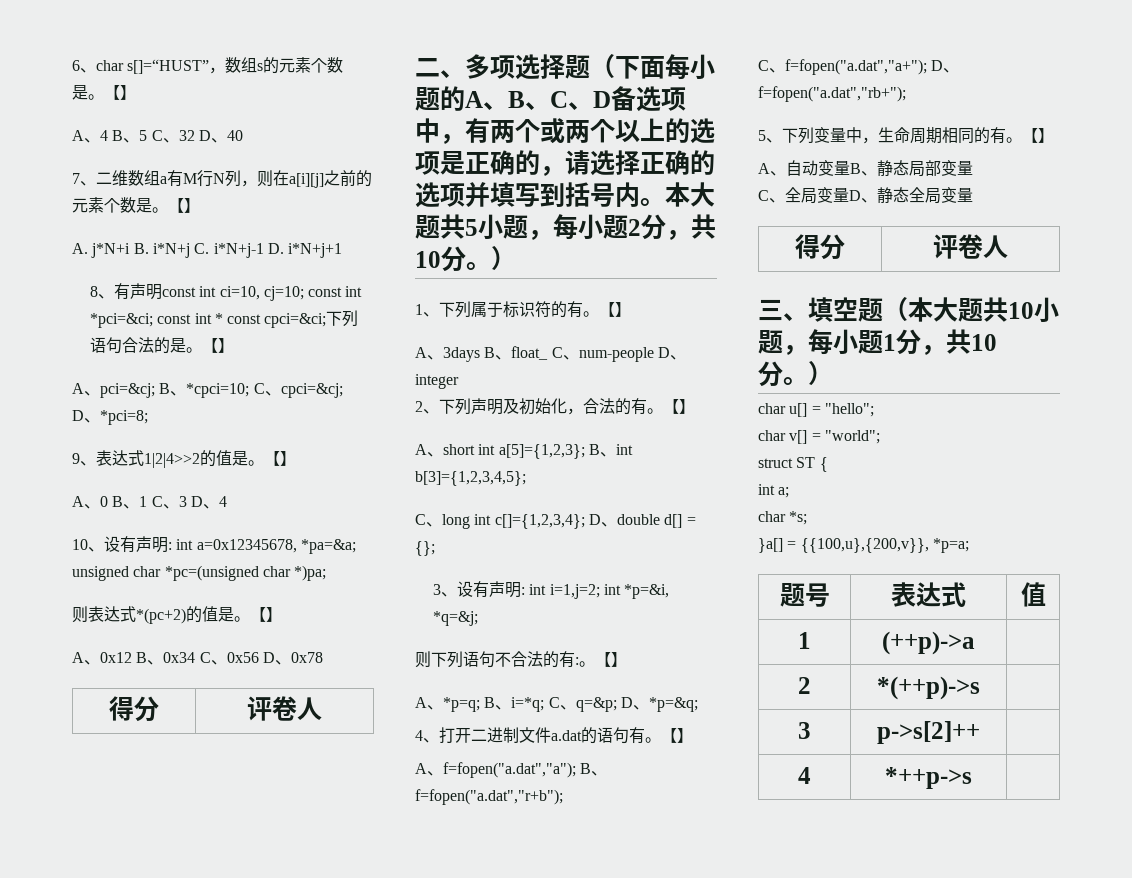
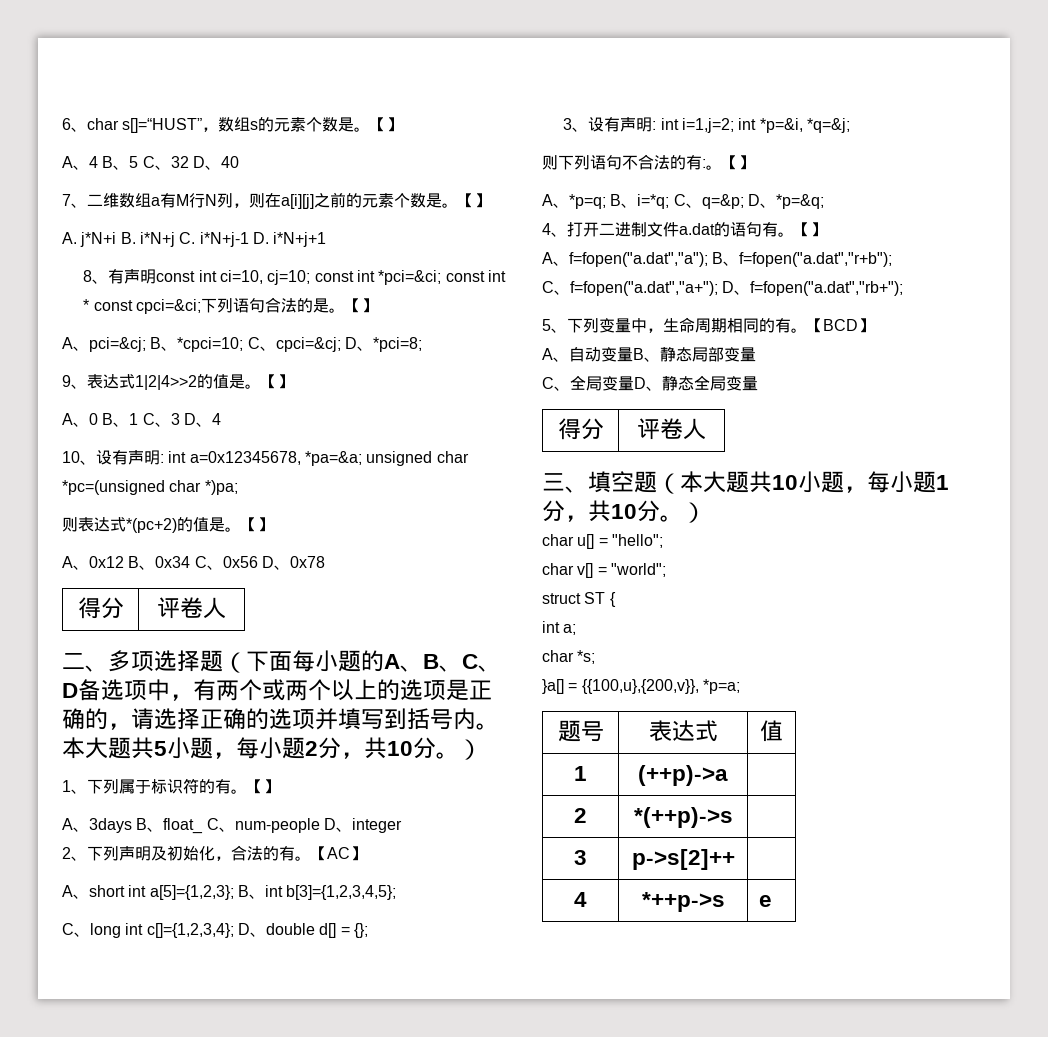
(679, 406) none -> [327,847,350,859] AC
(1038, 135) none -> [823,319,858,331] BCD
(972, 778) none -> [759,895,773,907] e

